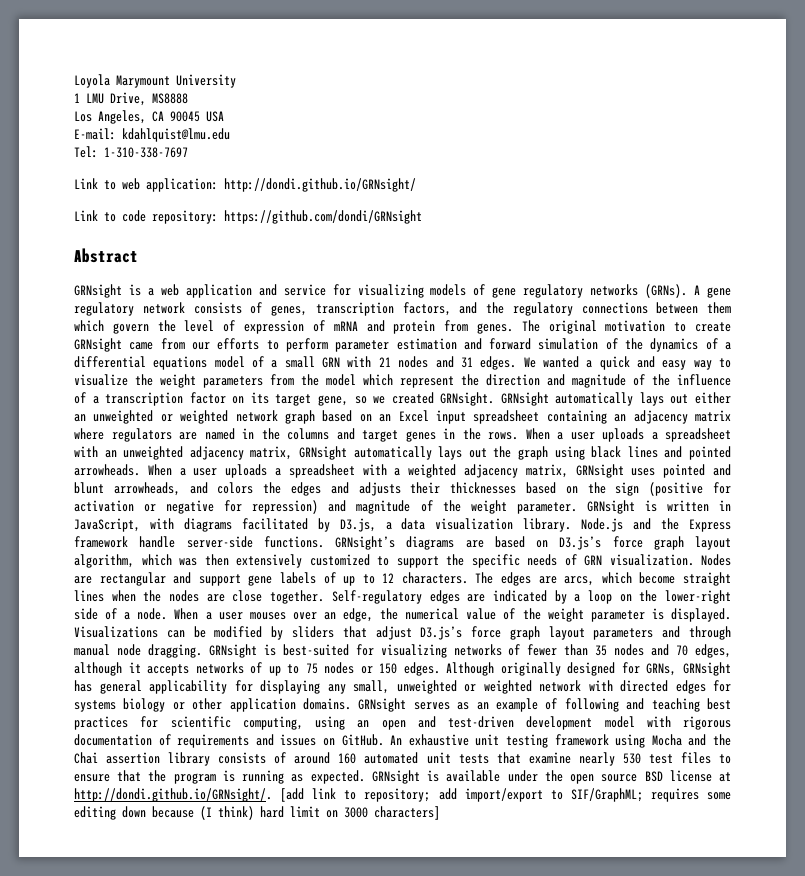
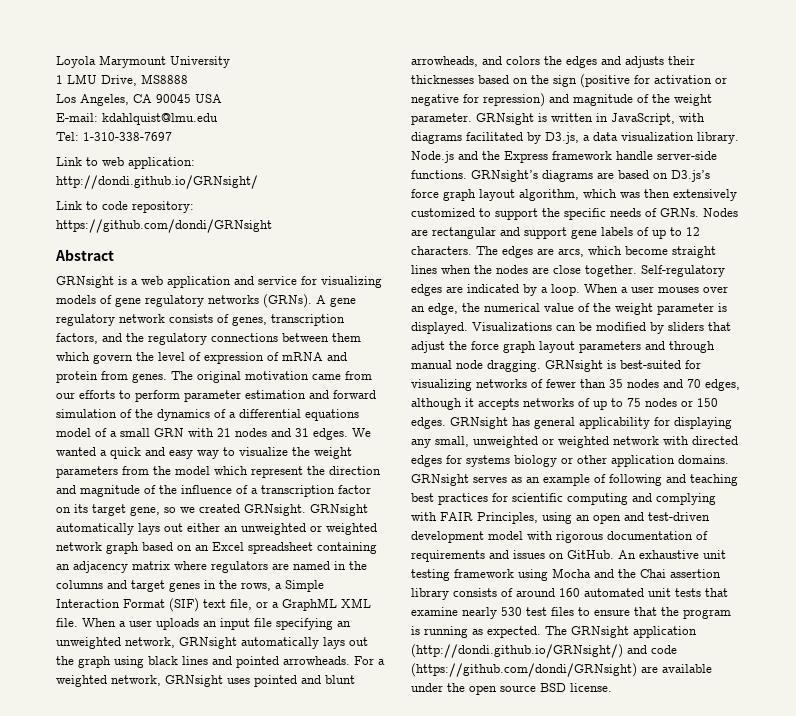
[674,322,731,332] [74,338,122,352] to create GRNsight -> (309, 375) none
[435,410,466,424] input -> (244, 546) none
[488,428,731,442] [74,446,293,460] rows. When a user uploads a spreadsheet with an unweighted adjacency matrix, -> [241,580,324,592] [56,598,371,612] [56,618,351,630] [56,637,175,649] rows, a Simple Interaction Format (SIF) text file, or a GraphML XML file. When a user uploads an input file specifying an unweighted network,
[147,464,568,478] When a user uploads a spreadsheet with a weighted adjacency matrix, -> [354,656,385,665] [56,675,161,687] For a weighted network,
[584,554,694,566] GRN visualization. -> [660,208,699,217] GRNs.
[587,590,731,604] [74,608,168,620] loop on the lower-right side of a node. -> [551,284,580,296] loop.
[420,626,463,640] D3.js’s -> [449,341,467,350] the
[446,662,677,676] Although originally designed for GRNs, -> (446, 423) none
[242,716,303,730] computing, -> [567,493,716,505] [411,512,538,524] computing and complying with FAIR Principles,
[371,770,440,784] GRNsight is -> [545,626,697,638] [411,644,677,658] [411,663,658,677] The GRNsight application (http://dondi.github.io/GRNsight/) and code (https://github.com/dondi/GRNsight) are
[669,770,732,782] [74,788,732,802] [74,806,440,820] license at http://dondi.github.io/GRNsight/. [add link to repository; add import/export to SIF/GraphML; requires some editing down because (I think) hard limit on 3000 characters] -> [570,683,612,692] license.

